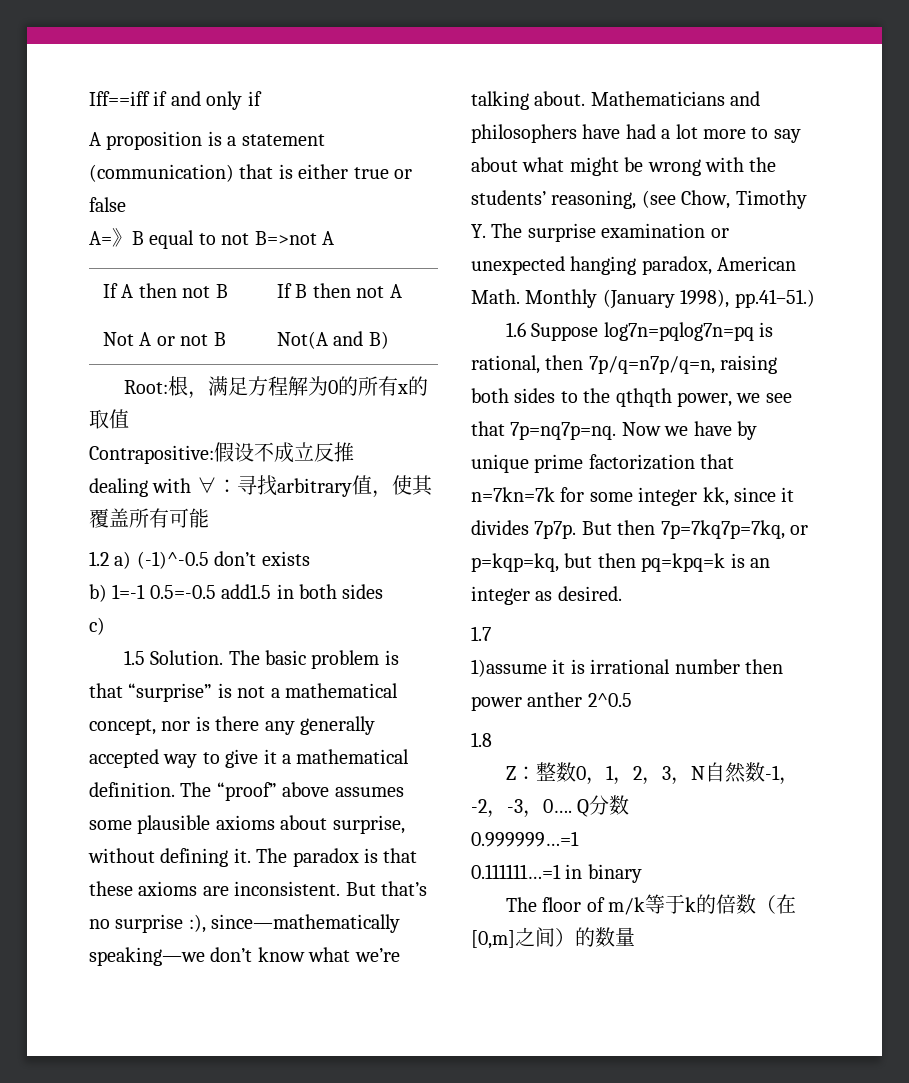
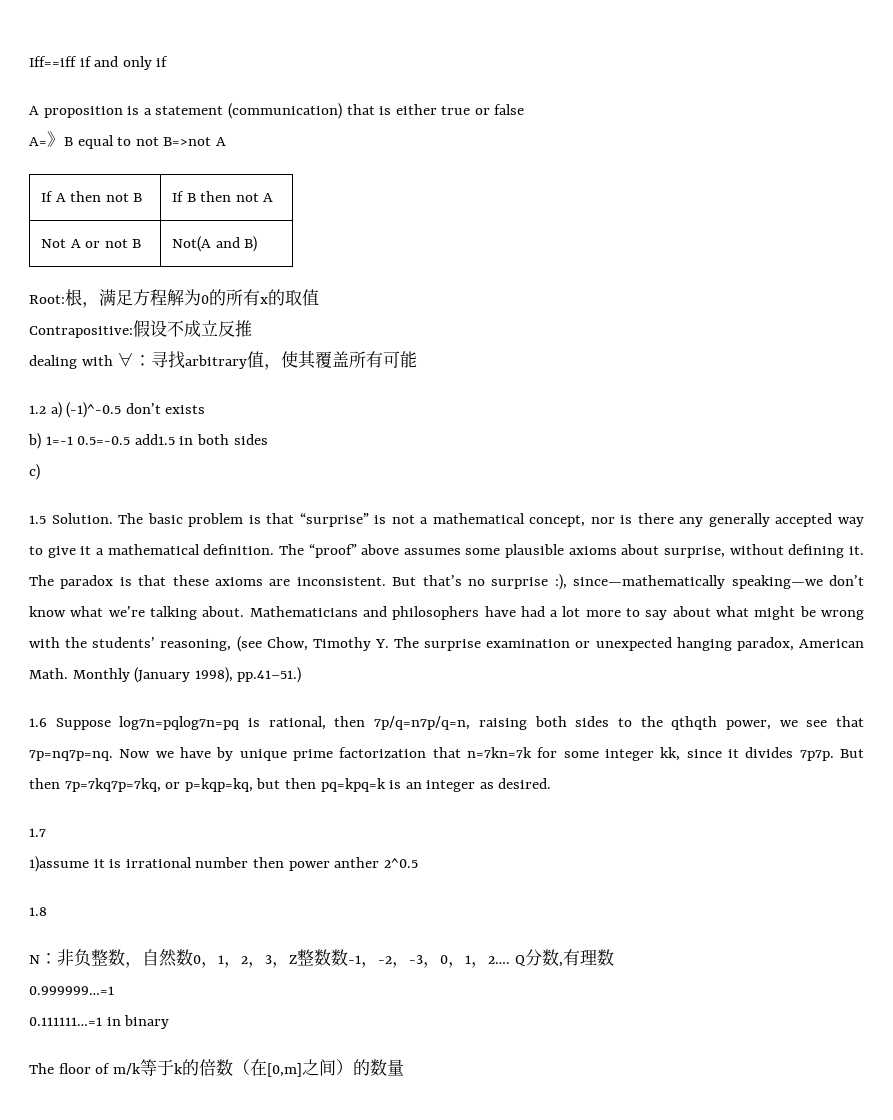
[505,762,556,781] Z：整 -> [29,949,177,968] N：非负整数，自然
[690,762,746,783] N自然 -> [289,949,331,966] Z整数
[543,799,572,813] 0…. -> [440,955,510,968] 0，1，2….
(630, 805) none -> [558,949,614,967] ,有理数

